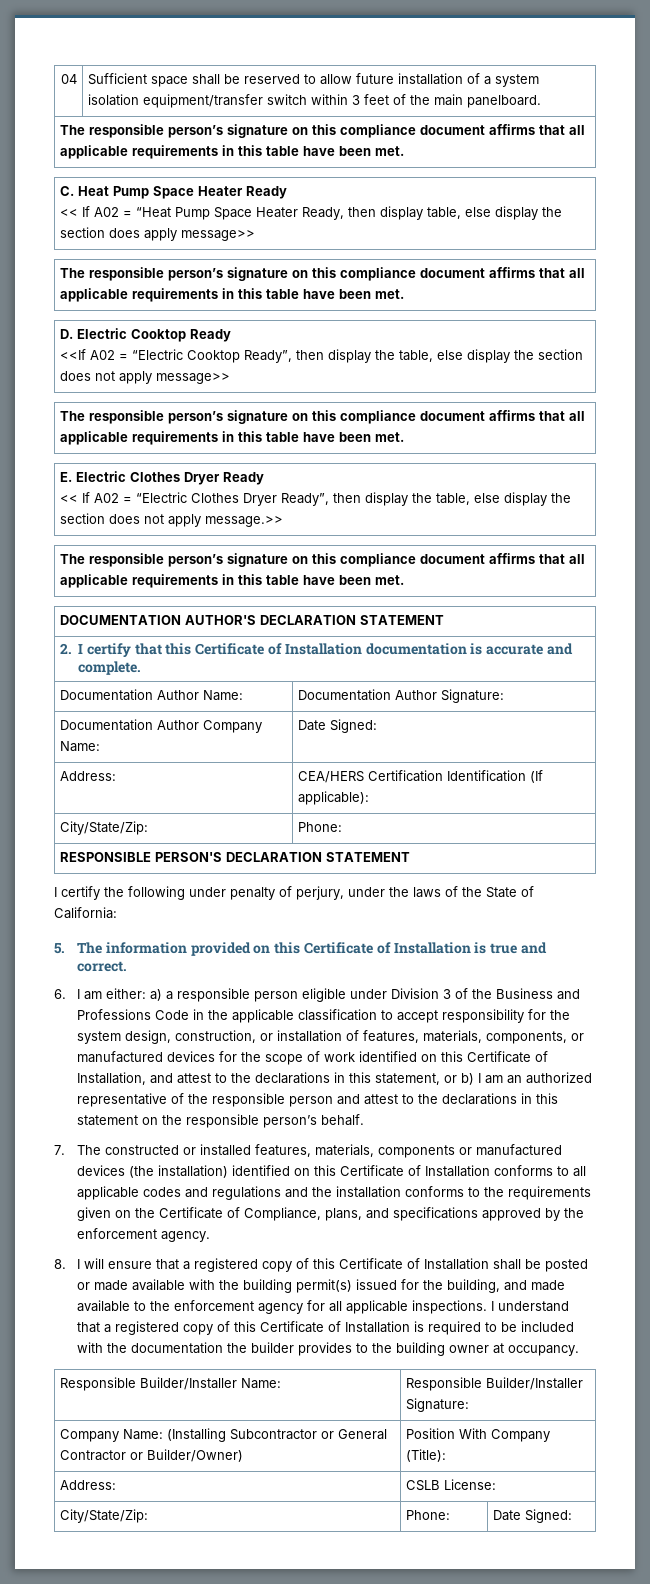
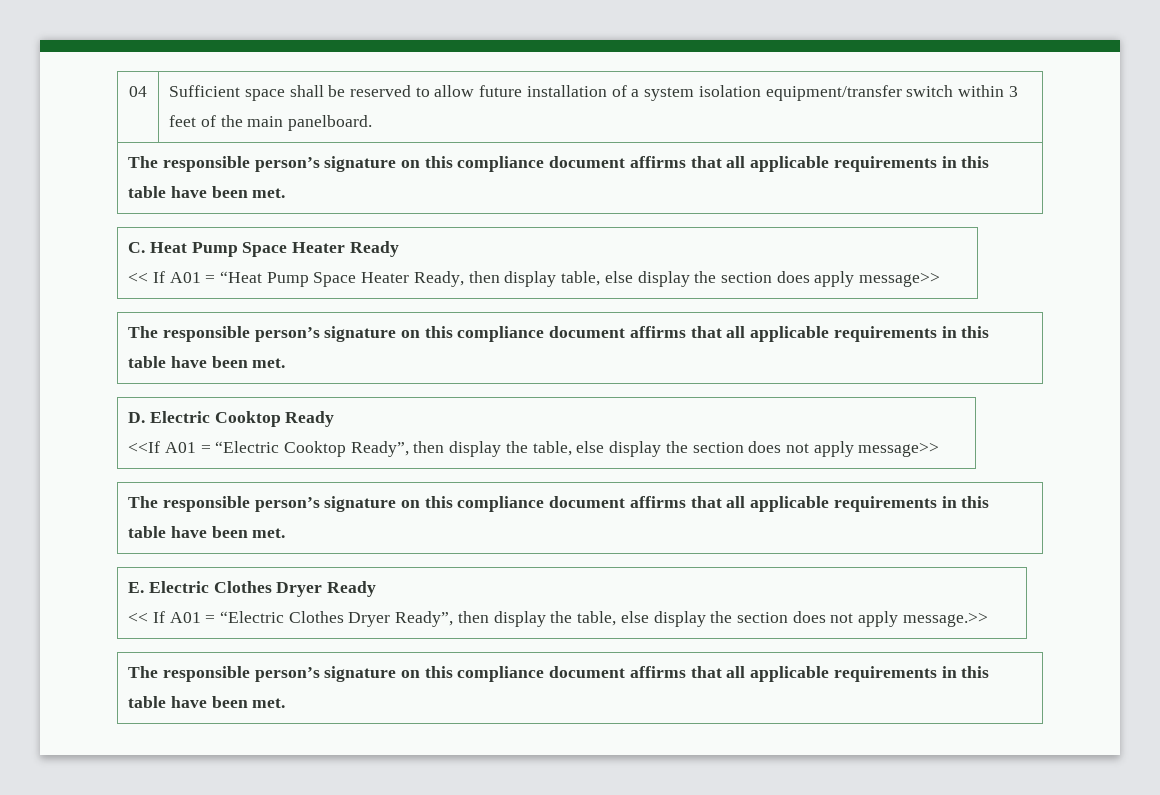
[93,207,119,217] A02 -> [169,272,201,283] A01
[89,350,115,360] A02 -> [164,442,196,453] A01
[93,493,119,503] A02 -> [169,612,201,623] A01
[59,615,444,625] [59,643,573,657] [78,661,142,675] [59,689,243,701] [297,689,504,703] [59,719,262,733] [59,741,100,752] [297,719,377,733] [59,771,116,781] [297,770,543,783] [297,791,369,805] [59,821,148,835] [297,822,342,832] [59,852,410,862] [54,886,534,900] [54,907,117,919] [54,942,547,956] [77,961,128,972] [54,988,581,1002] [77,1009,571,1023] [77,1030,585,1044] [77,1051,549,1065] [77,1072,593,1085] [77,1093,559,1107] [77,1114,365,1128] [54,1144,563,1158] [77,1165,587,1178] [77,1186,592,1200] [77,1207,585,1221] [77,1228,211,1242] [54,1258,589,1272] [77,1279,566,1293] [77,1300,570,1314] [77,1321,575,1335] [77,1342,580,1356] [59,1377,281,1391] [405,1377,583,1391] [405,1398,469,1412] [59,1428,387,1442] [59,1449,243,1462] [405,1428,550,1442] [405,1449,446,1462] [59,1480,116,1490] [405,1479,496,1491] [59,1509,148,1523] [405,1510,450,1520] [492,1509,572,1523] // DOCUMENTATION AUTHOR'S DECLARATION STATEMENT // 2. I certify that this Certificate of Installation documentation is accurate and complete. // Documentation Author Name: | Documentation Author Signature: // Documentation Author Company Name: | Date Signed: // Address: | CEA/HERS Certification Identification (If applicable): // City/State/Zip: | Phone: // RESPONSIBLE PERSON'S DECLARATION STATEMENT // I certify the following under penalty of perjury, under the laws of the State of California: // 5. The information provided on this Certificate of Installation is true and correct. // 6. I am either: a) a responsible person eligible under Division 3 of the Business and Professions Code in the applicable classification to accept responsibility for the system design, construction, or installation of features, materials, components, or manufactured devices for the scope of work identified on this Certificate of Installation, and attest to the declarations in this statement, or b) I am an authorized representative of the responsible person and attest to the declarations in this statement on the responsible person’s behalf. // 7. The constructed or installed features, materials, components or manufactured devices (the installation) identified on this Certificate of Installation conforms to all applicable codes and regulations and the installation conforms to the requirements given on the Certificate of Compliance, plans, and specifications approved by the enforcement agency. // 8. I will ensure that a registered copy of this Certificate of Installation shall be posted or made available with the building permit(s) issued for the building, and made available to the enforcement agency for all applicable inspections. I understand that a registered copy of this Certificate of Installation is required to be included with the documentation the builder provides to the building owner at occupancy. // Responsible Builder/Installer Name: | Responsible Builder/Installer Signature: // Company Name: (Installing Subcontractor or General Contractor or Builder/Owner) | Position With Company (Title): // Address: | CSLB License: // City/State/Zip: | Phone: | Date Signed: -> (286, 703) none

